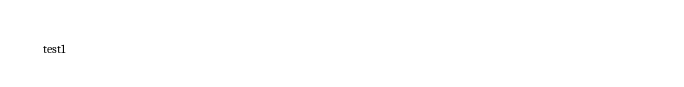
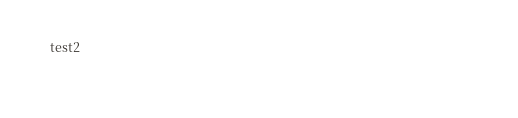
[43,44,66,53] test1 -> [50,42,80,52] test2

